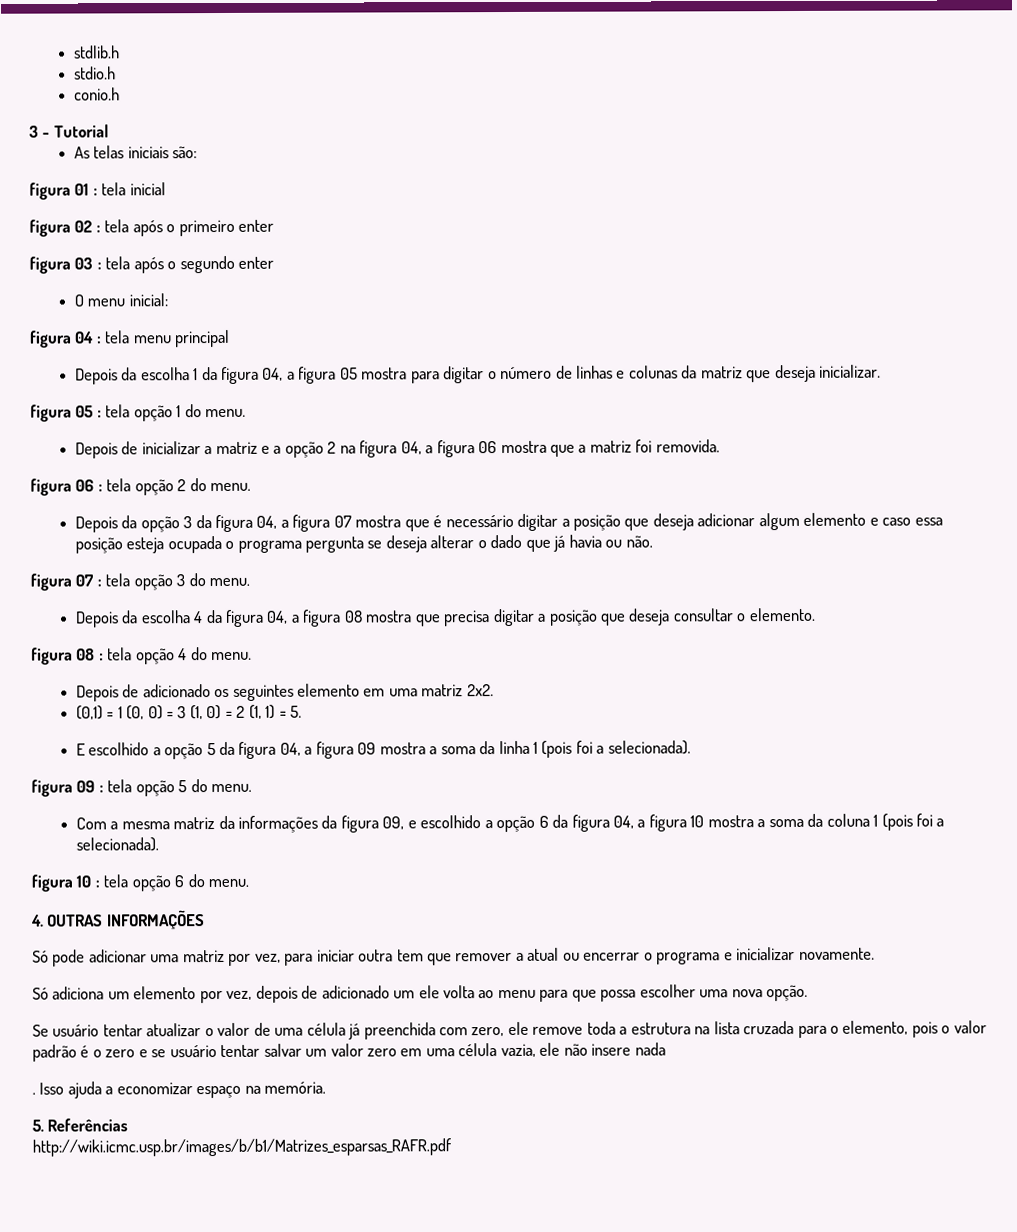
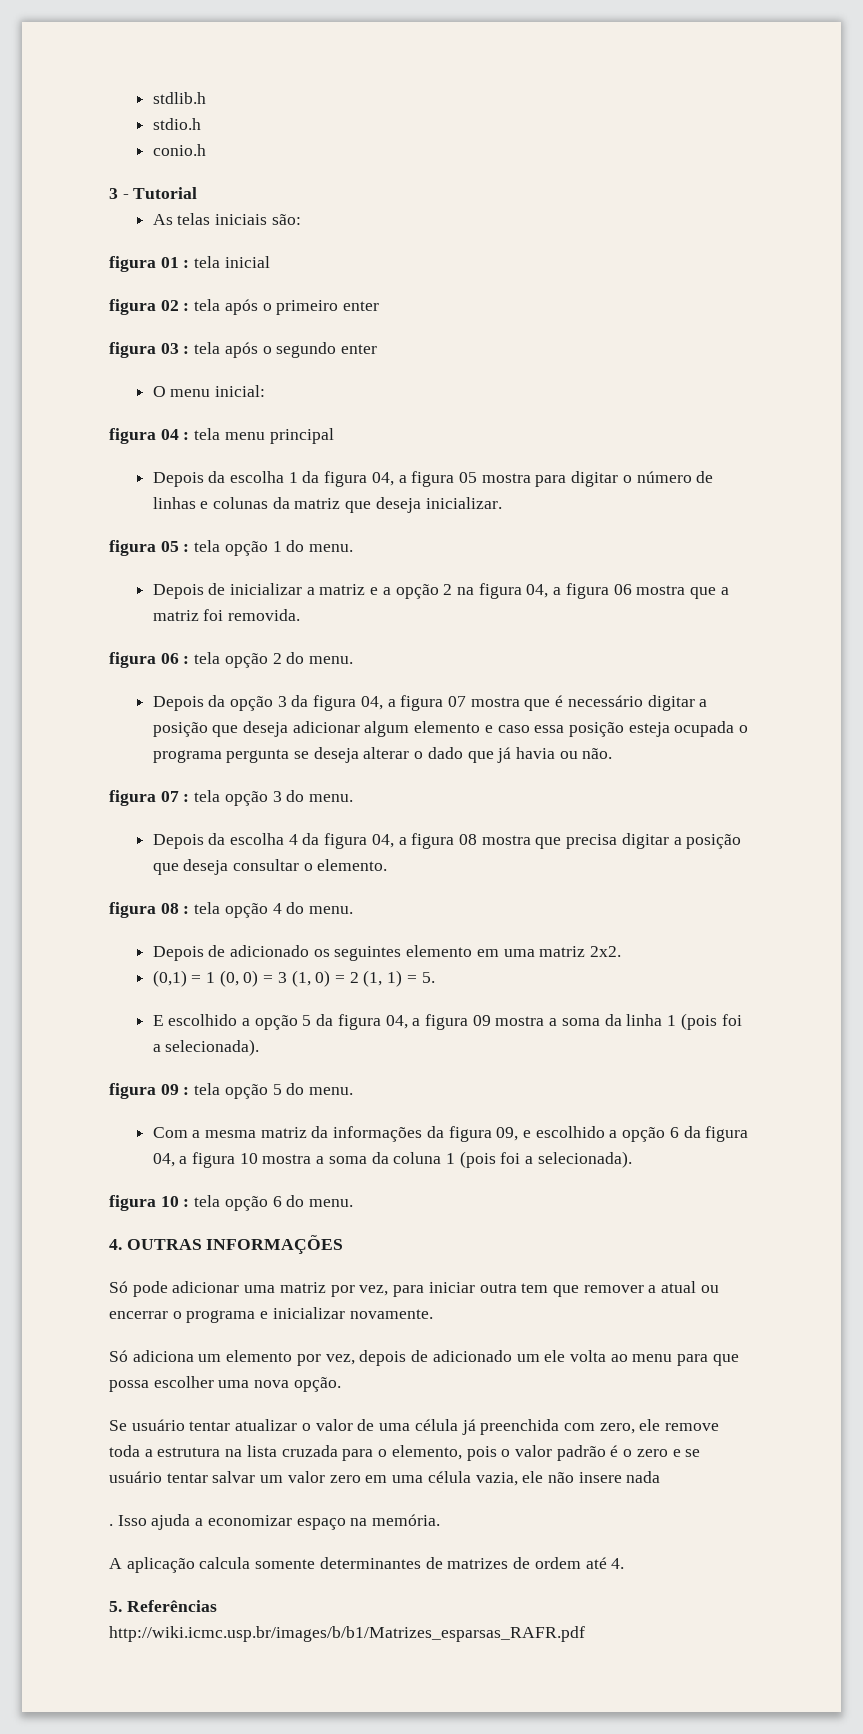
(327, 1087) none -> [109,1557,625,1573] // A aplicação calcula somente determinantes de matrizes de ordem até 4.

